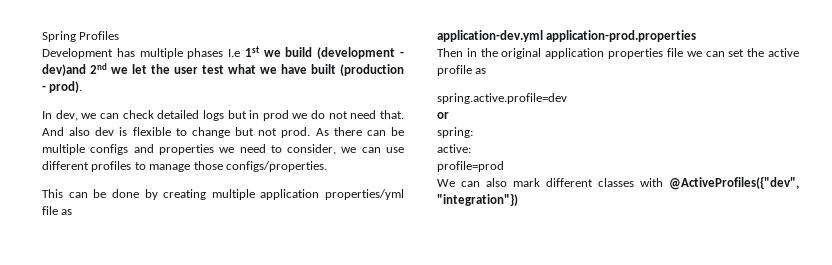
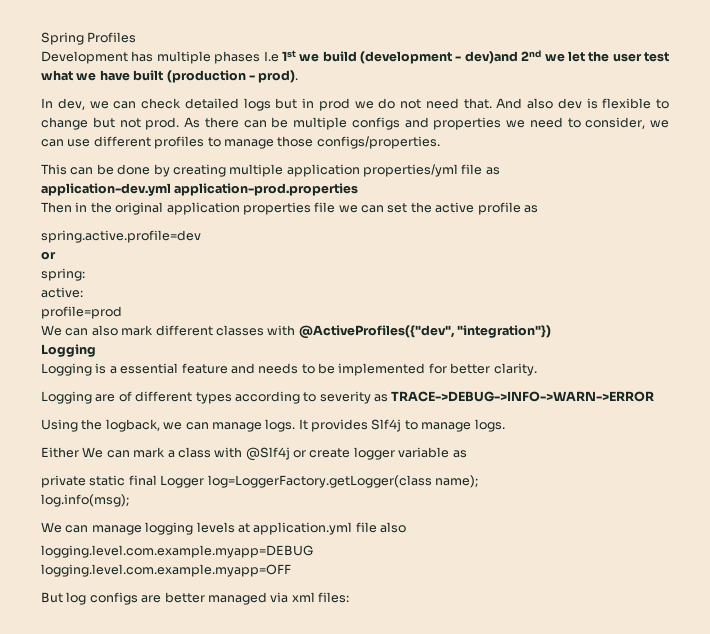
(518, 199) none -> [41,344,96,357] [41,363,537,376] [41,391,655,404] [41,419,505,432] [41,447,467,461] [41,475,478,488] [41,494,129,507] [41,522,406,535] [41,545,313,558] [41,564,291,577] [41,592,349,605] // Logging // Logging is a essential feature and needs to be implemented for better clarity. // Logging are of different types according to severity as TRACE->DEBUG->INFO->WARN->ERROR // Using the logback, we can manage logs. It provides Slf4j to manage logs. // Either We can mark a class with @Slf4j or create logger variable as // private static final Logger log=LoggerFactory.getLogger(class name); // log.info(msg); // We can manage logging levels at application.yml file also // logging.level.com.example.myapp=DEBUG // logging.level.com.example.myapp=OFF // But log configs are better managed via xml files:

